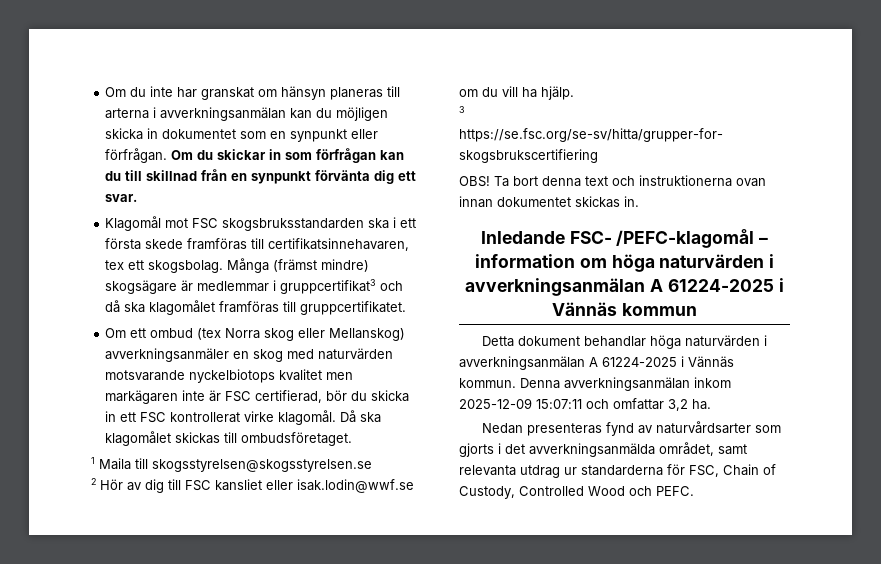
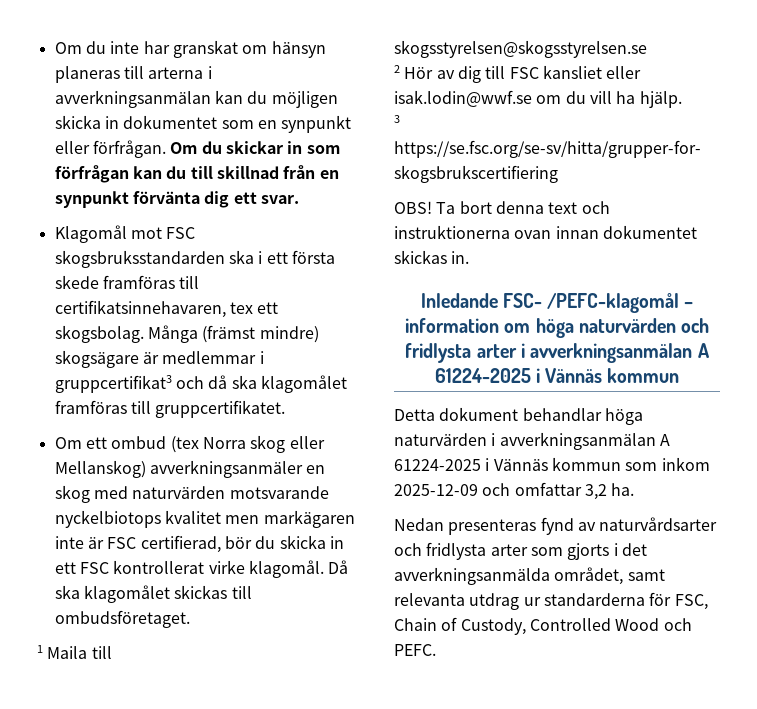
(765, 261) none -> [681,318,710,333] [405,343,517,363] och fridlysta arter
[459,377,690,391] kommun. Denna avverkningsanmälan -> [551,457,658,471] kommun som
[536,399,582,409] 15:07:11 -> (478, 490) none
(752, 427) none -> [394,542,528,560] och fridlysta arter

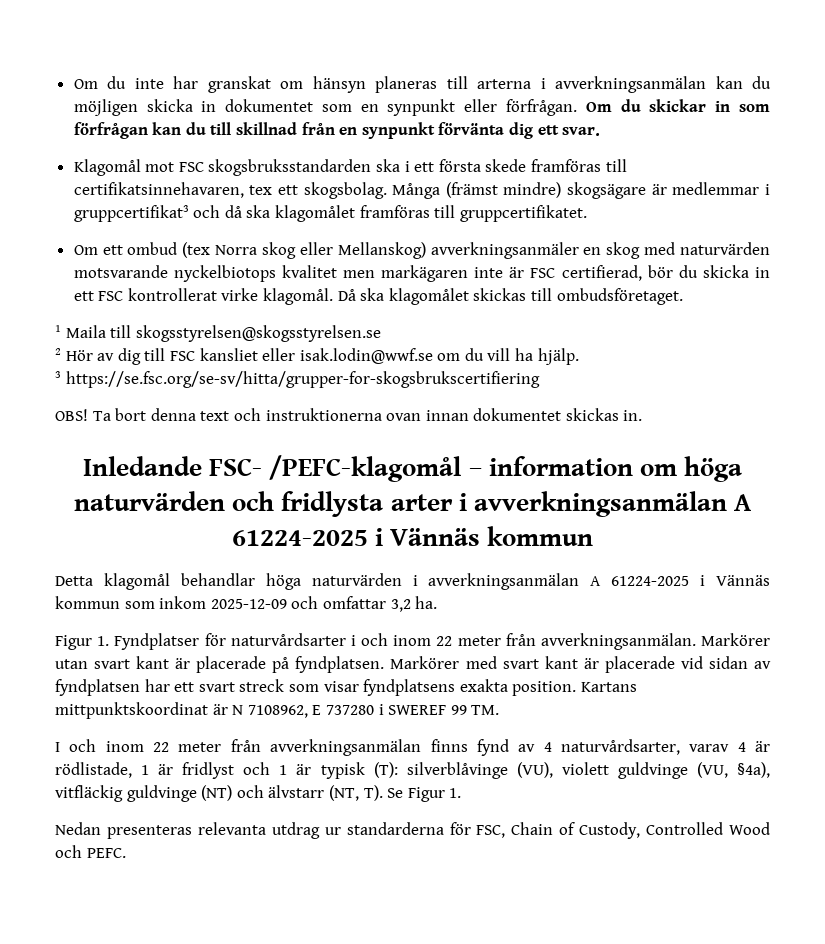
[439,407,519,421] dokument -> [103,573,170,590] klagomål
[394,517,718,535] [394,542,647,560] [394,567,665,585] Nedan presenteras fynd av naturvårdsarter och fridlysta arter som gjorts i det avverkningsanmälda området, samt -> [55,633,771,650] [55,656,772,673] [55,679,637,696] [55,702,500,719] [55,739,770,756] [55,762,770,779] [55,785,462,802] [55,822,192,839] Figur 1. Fyndplatser för naturvårdsarter i och inom 22 meter från avverkningsanmälan. Markörer utan svart kant är placerade på fyndplatsen. Markörer med svart kant är placerade vid sidan av fyndplatsen har ett svart streck som visar fyndplatsens exakta position. Kartans mittpunktskoordinat är N 7108962, E 737280 i SWEREF 99 TM. // I och inom 22 meter från avverkningsanmälan finns fynd av 4 naturvårdsarter, varav 4 är rödlistade, 1 är fridlyst och 1 är typisk (T): silverblåvinge (VU), violett guldvinge (VU, §4a), vitfläckig guldvinge (NT) och älvstarr (NT, T). Se Figur 1. // Nedan presenteras

